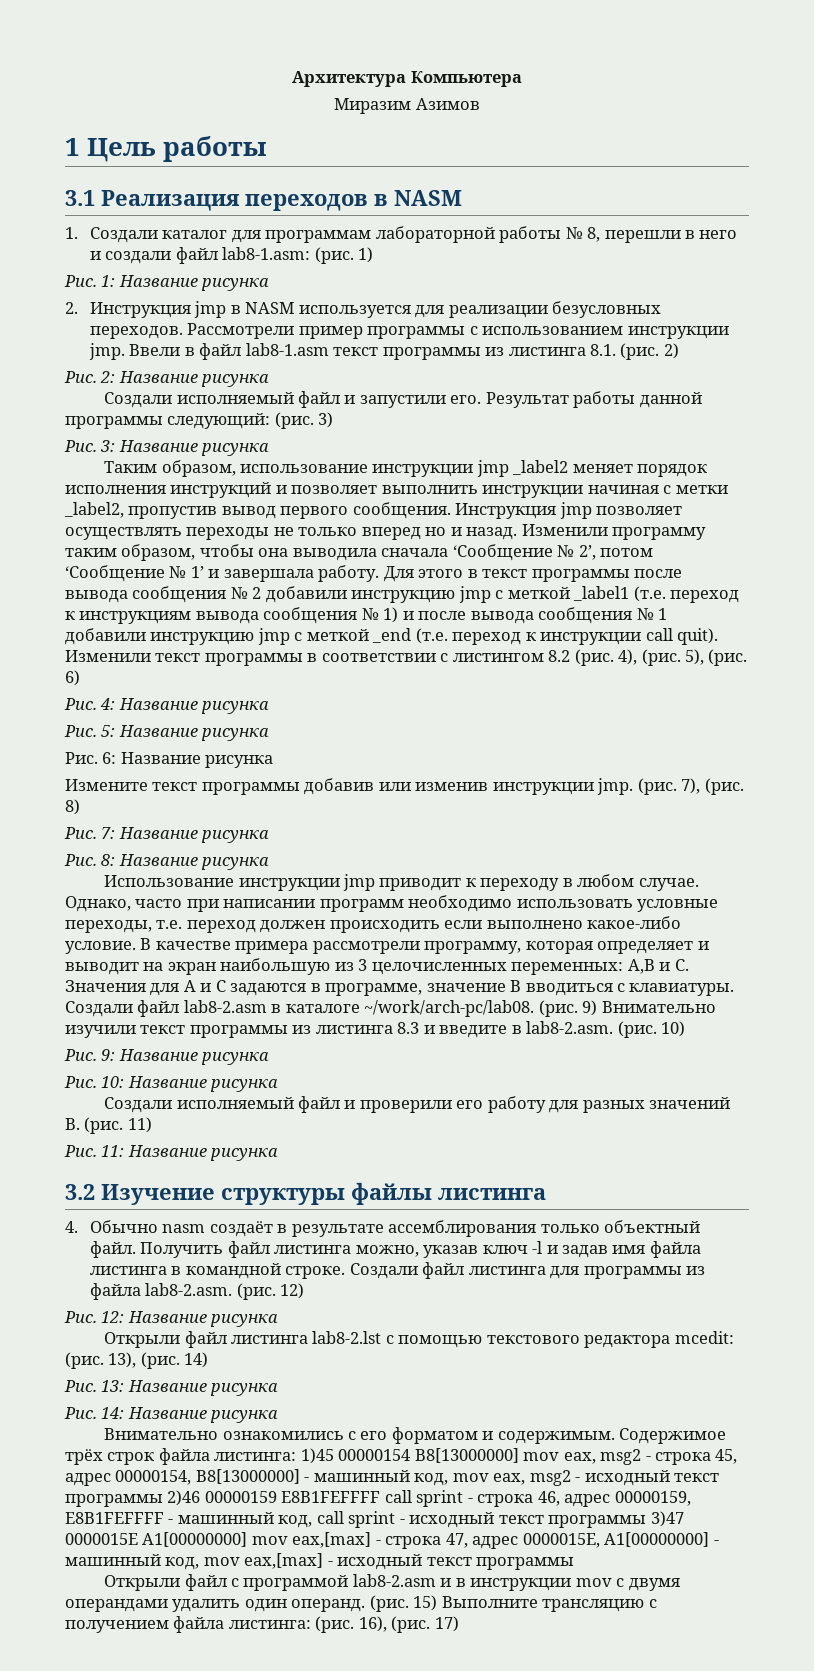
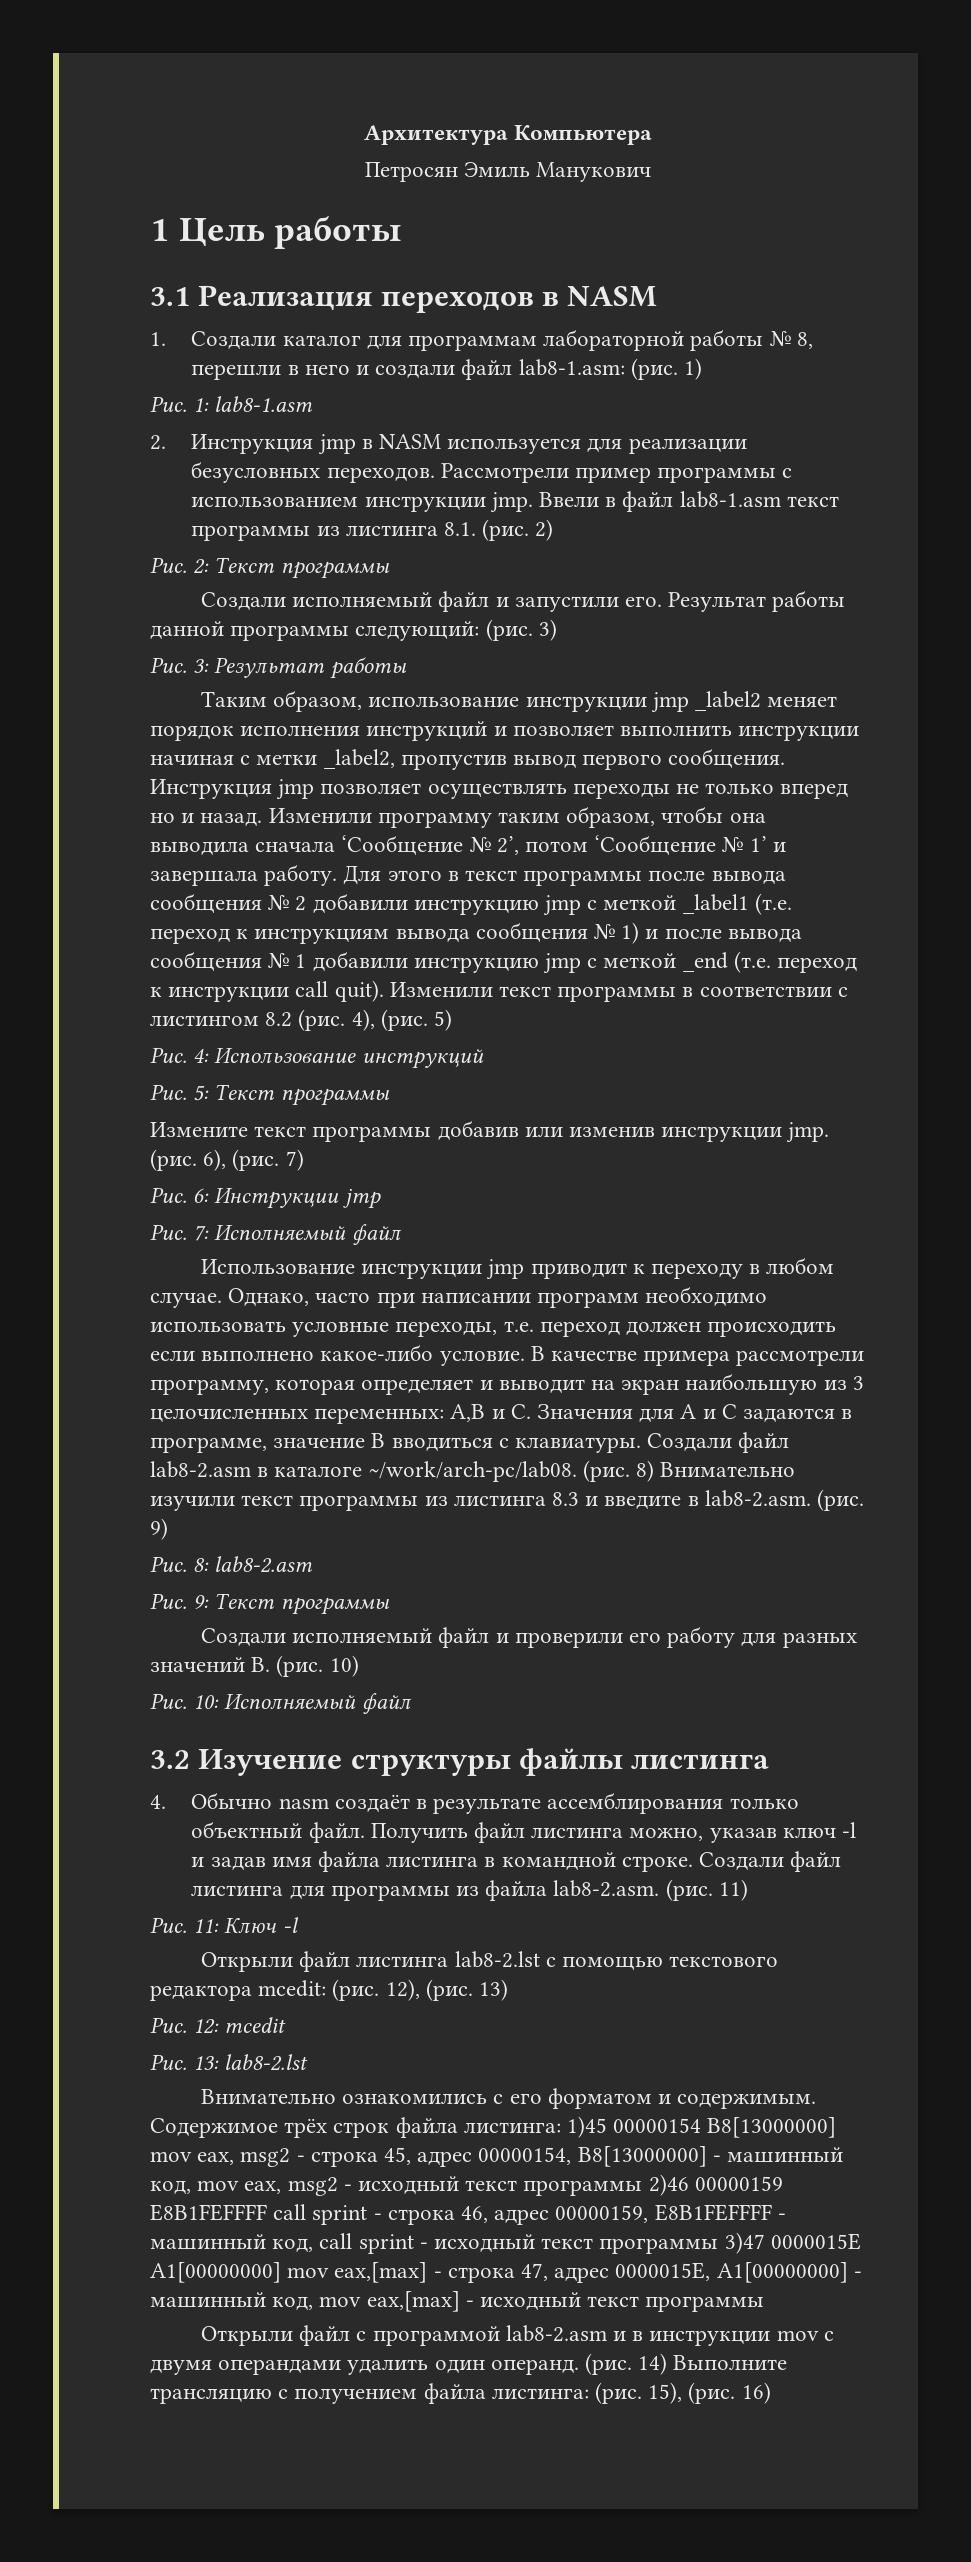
[334,98,480,114] Миразим Азимов -> [364,162,652,182] Петросян Эмиль Манукович
[118,275,270,291] Название рисунка -> [214,396,314,412] lab8-1.asm
[118,371,270,387] Название рисунка -> [214,557,390,579] Текст программы
[118,440,270,456] Название рисунка -> [214,657,407,679] Результат работы
[685,649,748,666] [65,670,80,686] 5), (рис. 6) -> [434,1009,453,1031] 5)
[118,698,270,714] Название рисунка -> [214,1047,484,1069] Использование инструкций
[118,725,270,741] [65,752,274,768] Название рисунка // Рис. 6: Название рисунка -> [214,1084,390,1106] Текст программы
[681,778,744,795] [65,799,80,815] [64,827,270,843] [64,854,270,870] 7), (рис. 8) // Рис. 7: Название рисунка // Рис. 8: Название рисунка -> [203,1149,304,1171] [150,1187,381,1209] [150,1224,402,1245] 6), (рис. 7) // Рис. 6: Инструкции jmp // Рис. 7: Исполняемый файл
[582,1000,598,1016] 9) -> [636,1460,655,1482] 8)
[661,1021,686,1037] [64,1049,270,1065] [64,1076,279,1092] 10) // Рис. 9: Название рисунка // Рис. 10: Название рисунка -> [150,1518,168,1540] [150,1556,314,1573] [150,1593,390,1615] 9) // Рис. 8: lab8-2.asm // Рис. 9: Текст программы
[127,1117,152,1133] [64,1145,279,1161] 11) // Рис. 11: Название рисунка -> [329,1655,359,1677] [150,1693,412,1714] 10) // Рис. 10: Исполняемый файл
[280,1283,305,1299] [64,1311,279,1327] 12) // Рис. 12: Название рисунка -> [718,1879,748,1901] [150,1917,299,1934] 11) // Рис. 11: Ключ -l
[108,1352,209,1369] [64,1380,279,1396] [64,1407,279,1423] 13), (рис. 14) // Рис. 13: Название рисунка // Рис. 14: Название рисунка -> [385,1979,509,2001] [150,2017,287,2034] [150,2054,309,2071] 12), (рис. 13) // Рис. 12: mcedit // Рис. 13: lab8-2.lst
[413,1595,438,1611] 15) -> [638,2353,668,2375] 14)
[358,1616,459,1633] 16), (рис. 17) -> [648,2382,771,2404] 15), (рис. 16)

